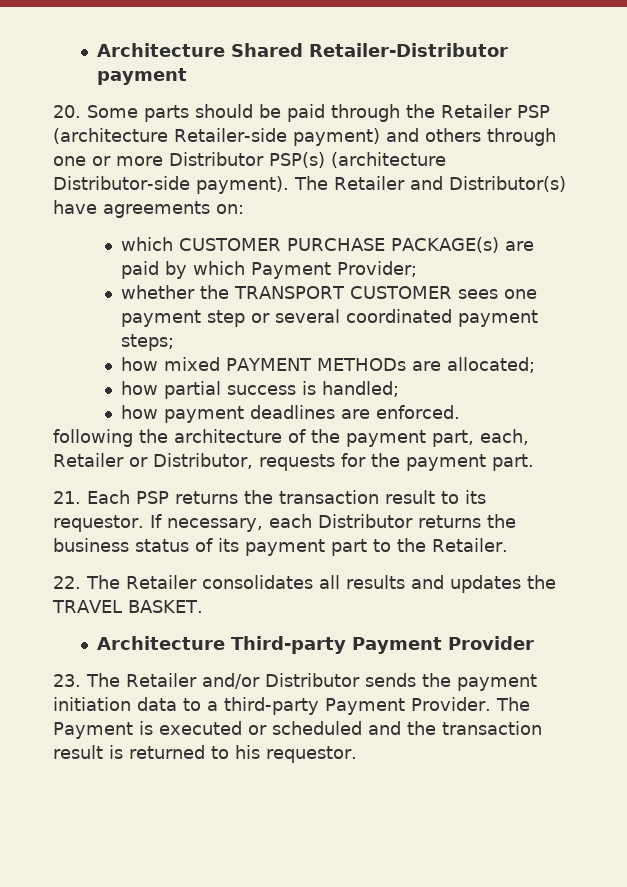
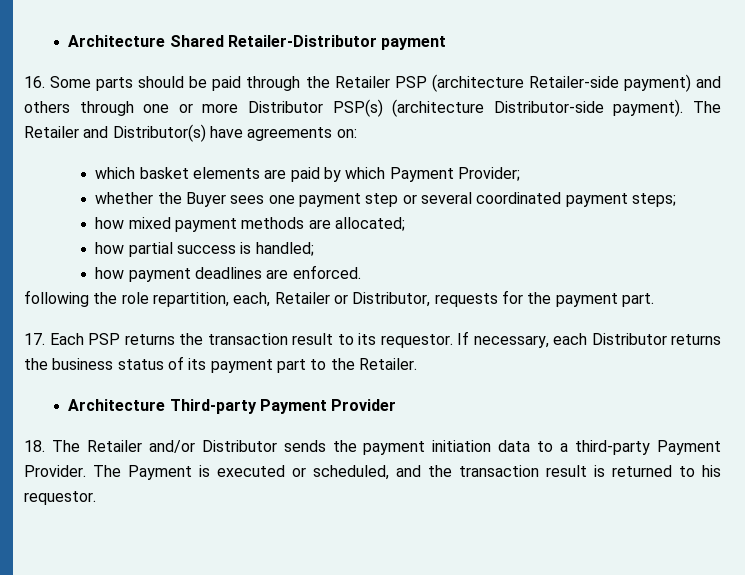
[53,105,81,118] 20. -> [24,76,45,88] 16.
[178,237,499,253] CUSTOMER PURCHASE PACKAGE(s) -> [139,167,260,179] basket elements
[233,286,452,299] TRANSPORT CUSTOMER -> [185,192,226,207] Buyer
[225,358,406,371] PAYMENT METHODs -> [174,217,305,232] payment methods
[174,429,474,447] architecture of the payment part, -> [121,292,229,307] role repartition,
[53,491,81,504] 21. -> [24,333,45,345] 17.
[53,575,556,593] [52,600,203,613] // 22. The Retailer consolidates all results and updates the TRAVEL BASKET. -> (417, 364) none
[53,674,81,687] 23. -> [24,440,45,452] 18.
[271,721,362,735] scheduled -> [313,465,389,480] scheduled,

